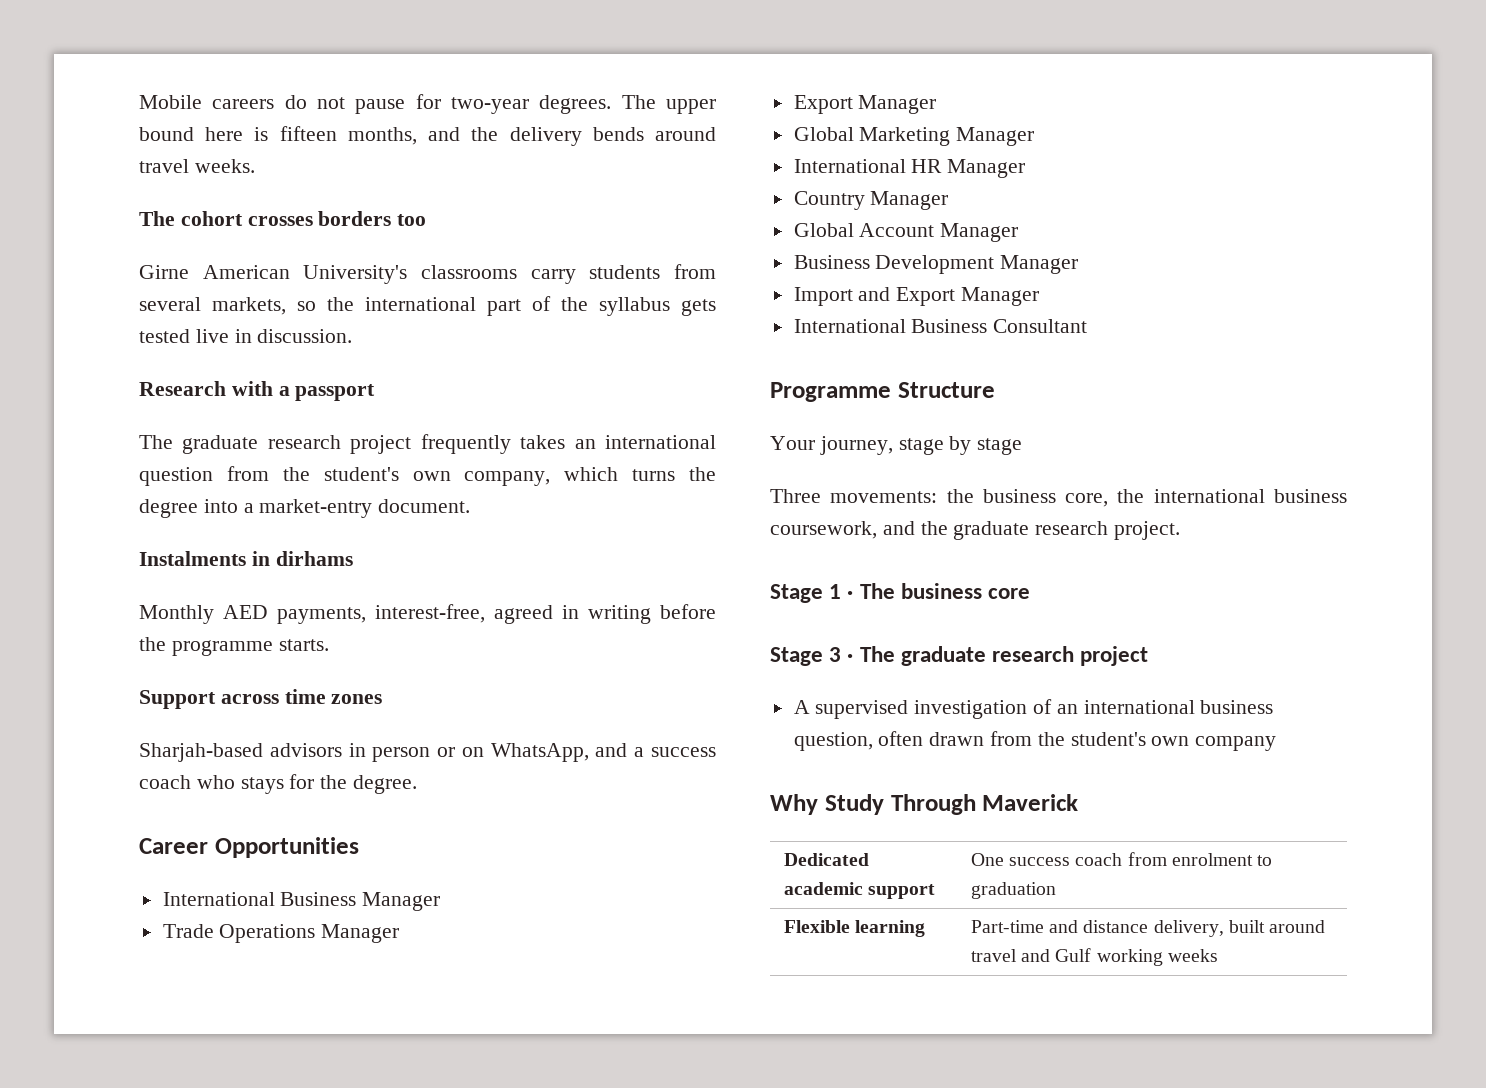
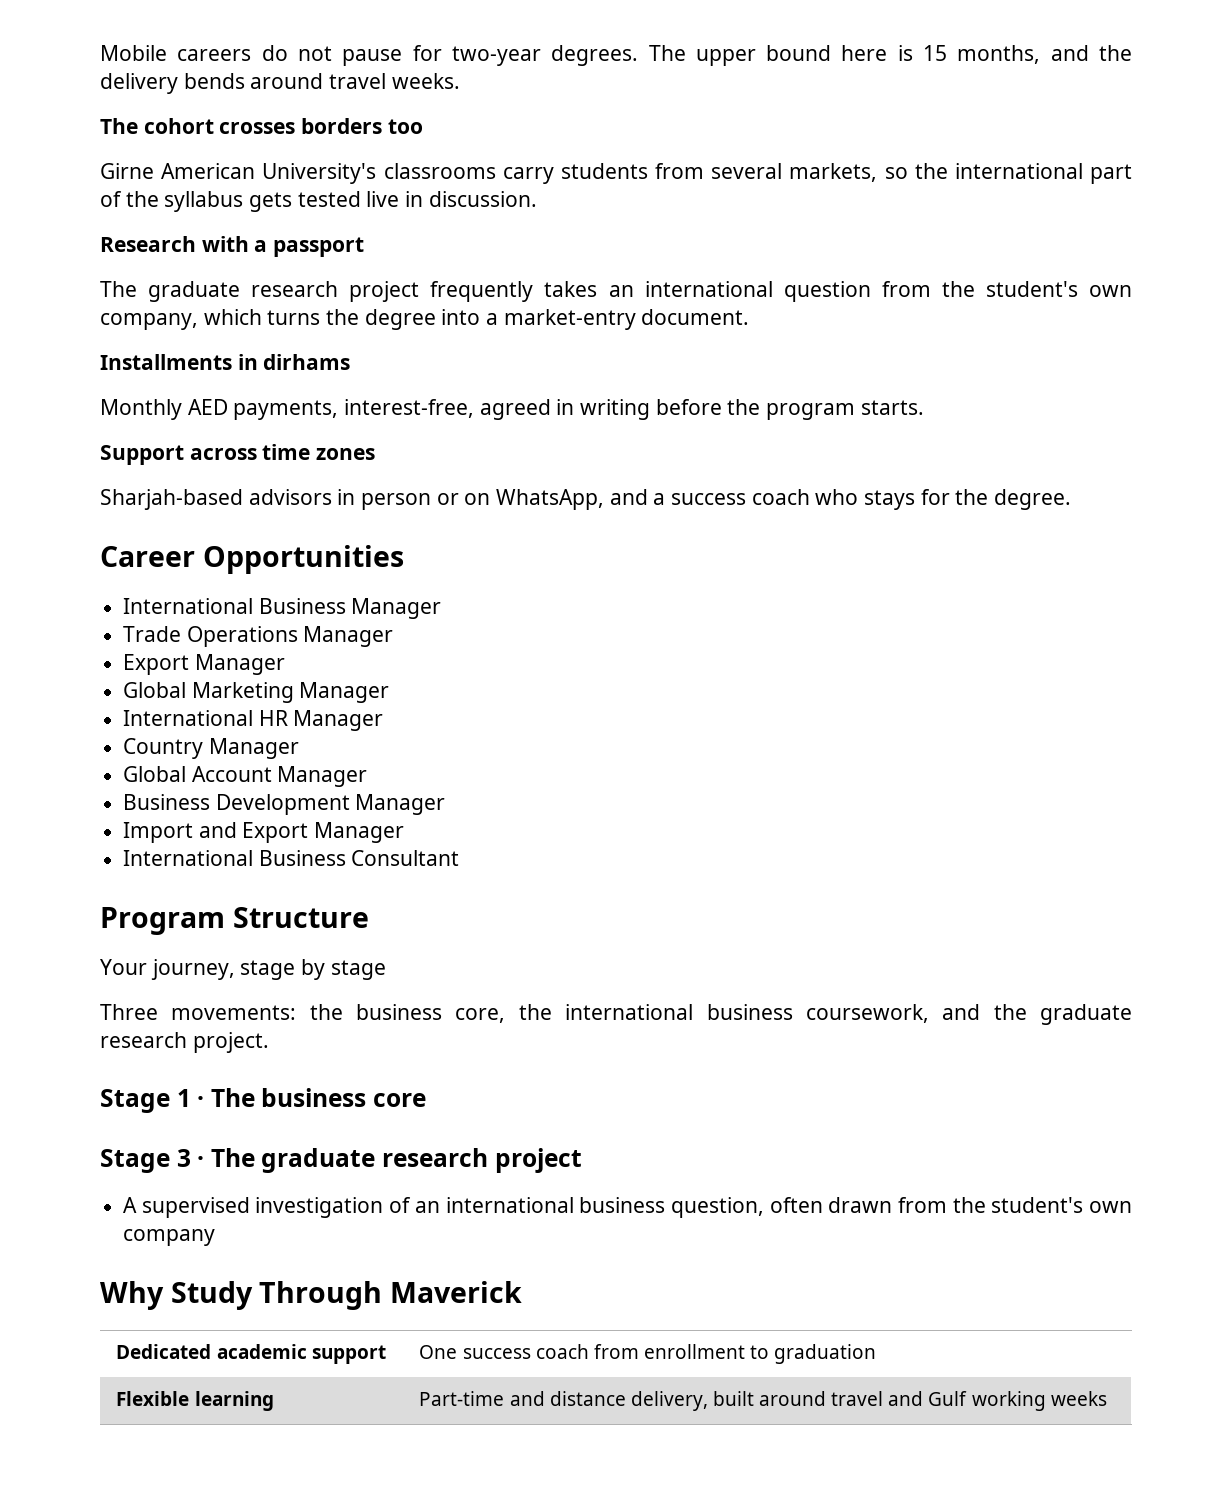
[279,126,337,141] fifteen -> [923,45,948,61] 15
[139,551,246,566] Instalments -> [100,354,232,370] Installments
[171,640,273,656] programme -> [766,403,856,420] program
[770,382,891,402] Programme -> [100,907,225,935] Program
[1171,853,1253,866] enrolment -> [643,1344,745,1359] enrollment

